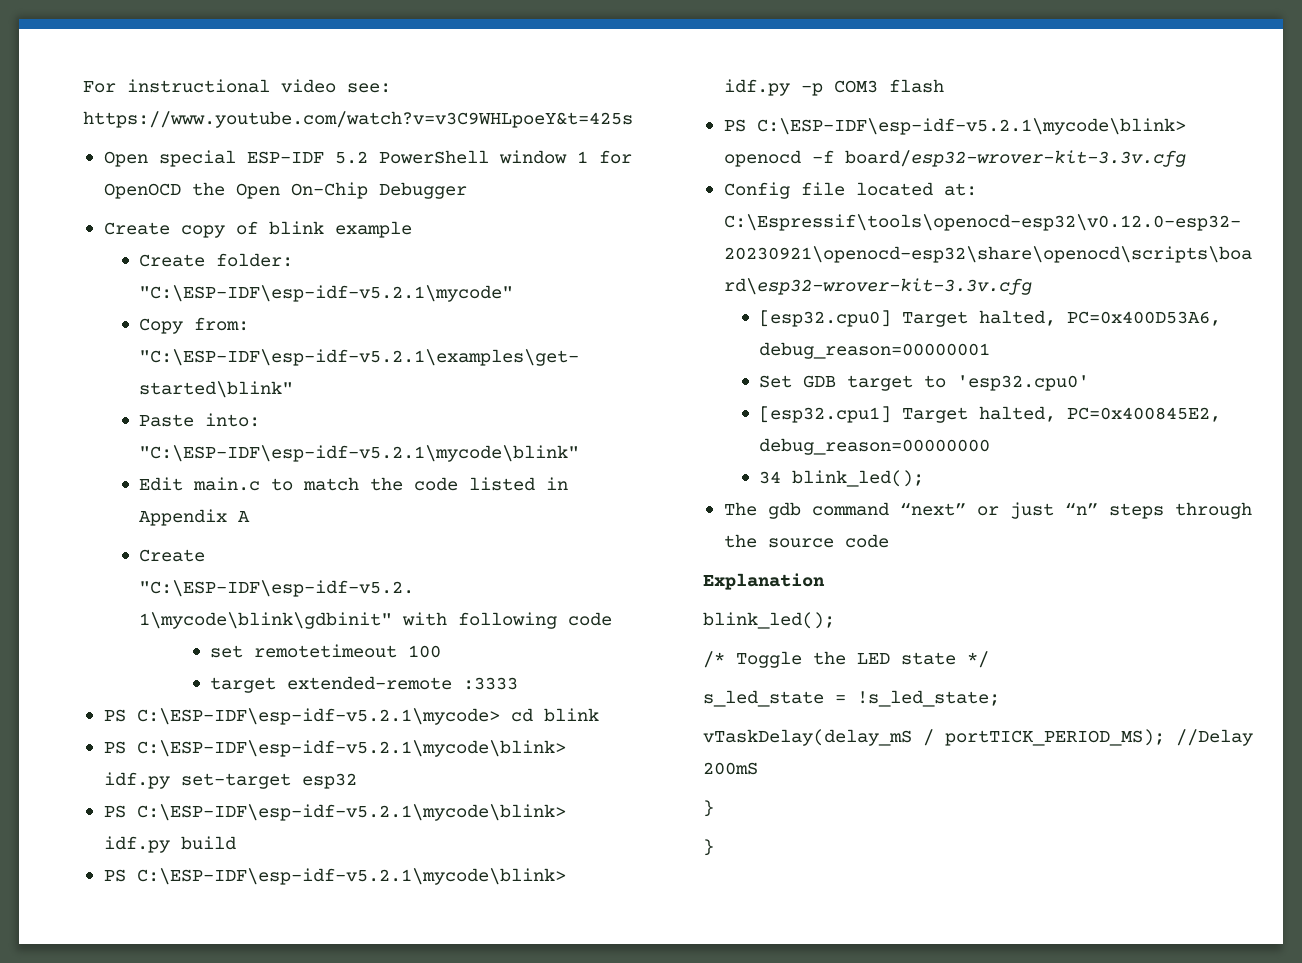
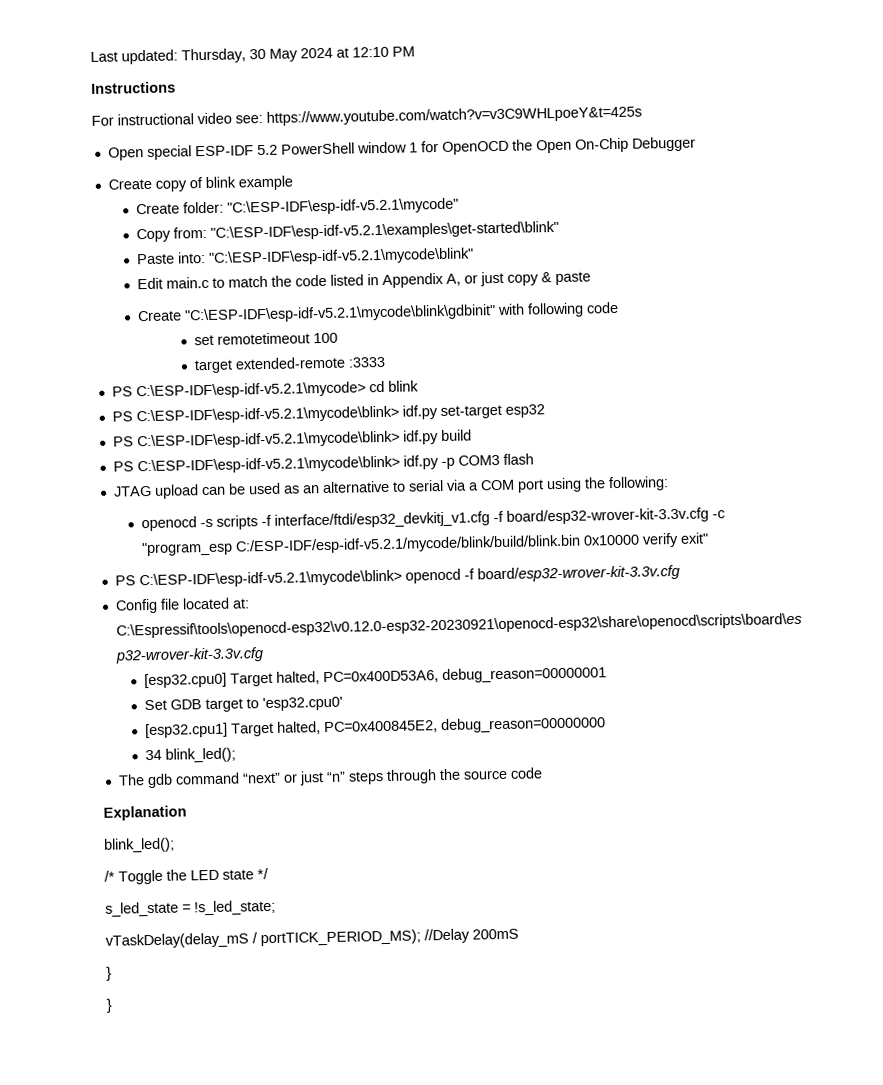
(82, 87) none -> [89,46,415,65] [90,81,176,94] Last updated: Thursday, 30 May 2024 at 12:10 PM // Instructions //
[238,511,251,522] A -> [446,271,592,287] A, or just copy & paste
(944, 86) none -> [112,476,669,499] [141,507,726,532] [141,532,710,557] // JTAG upload can be used as an alternative to serial via a COM port using the following: // openocd -s scripts -f interface/ftdi/esp32_devkitj_v1.cfg -f board/esp32-wrover-kit-3.3v.cfg -c "program_esp C:/ESP-IDF/esp-idf-v5.2.1/mycode/blink/build/blink.bin 0x10000 verify exit"

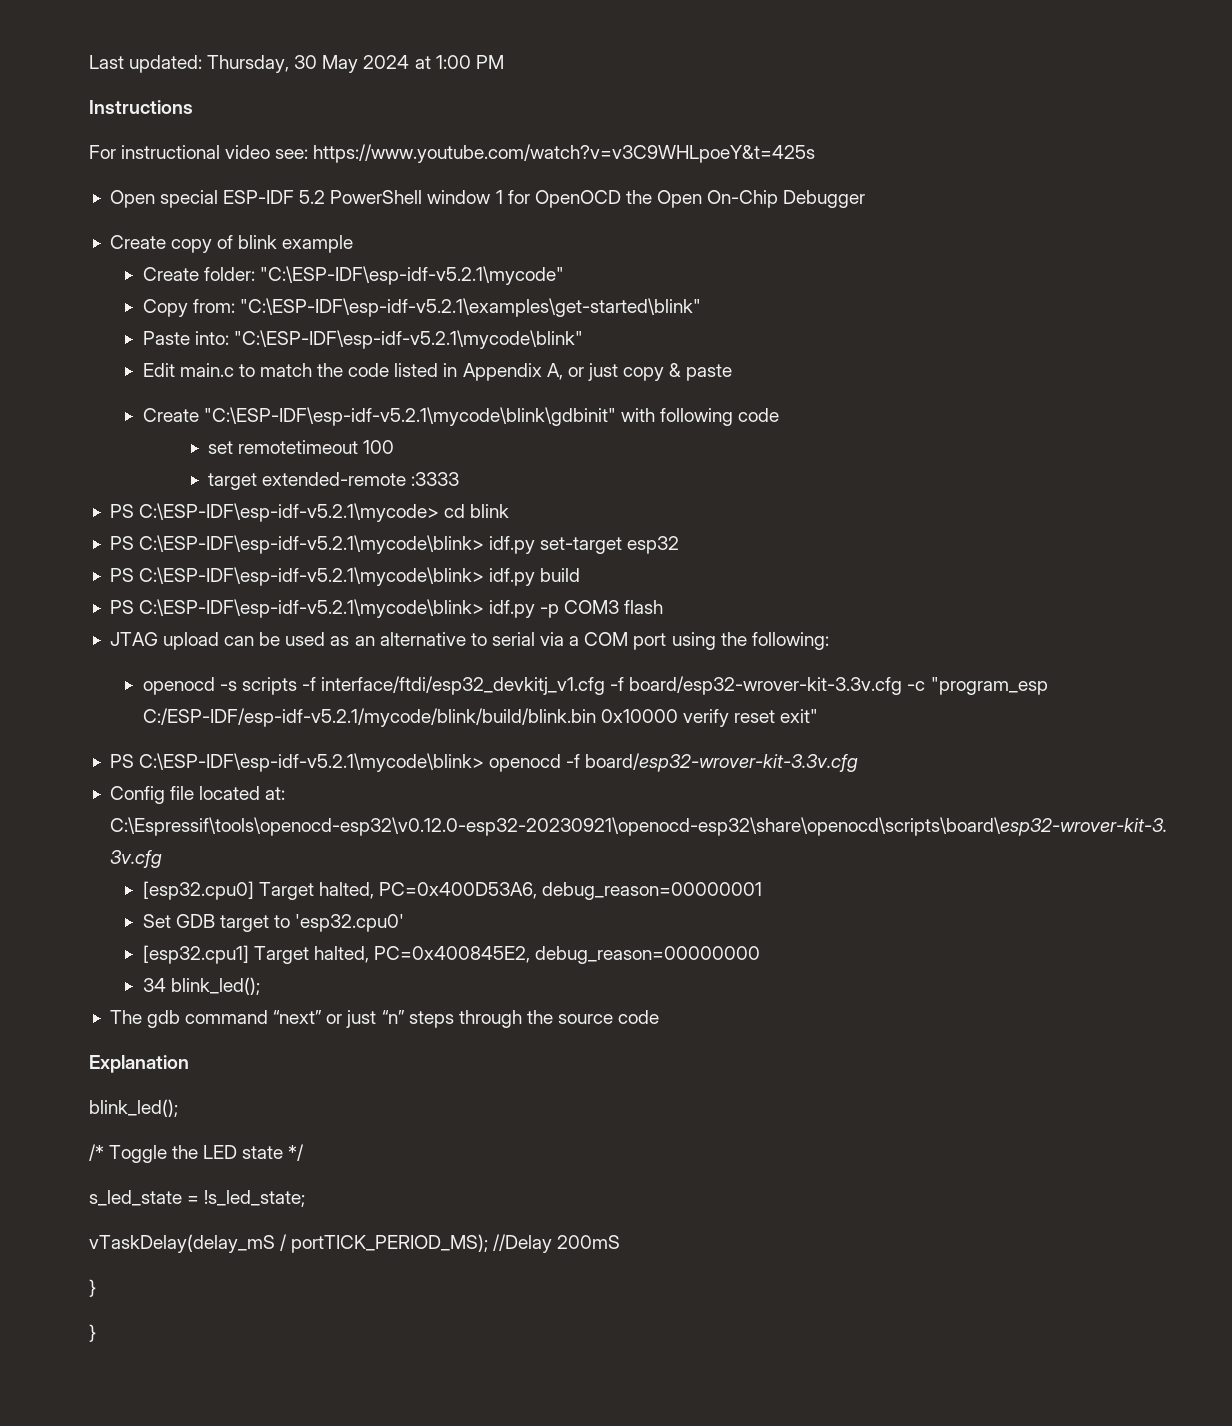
[351,46,389,58] 12:10 -> [435,55,471,69] 1:00
(680, 540) none -> [733,710,775,723] reset

